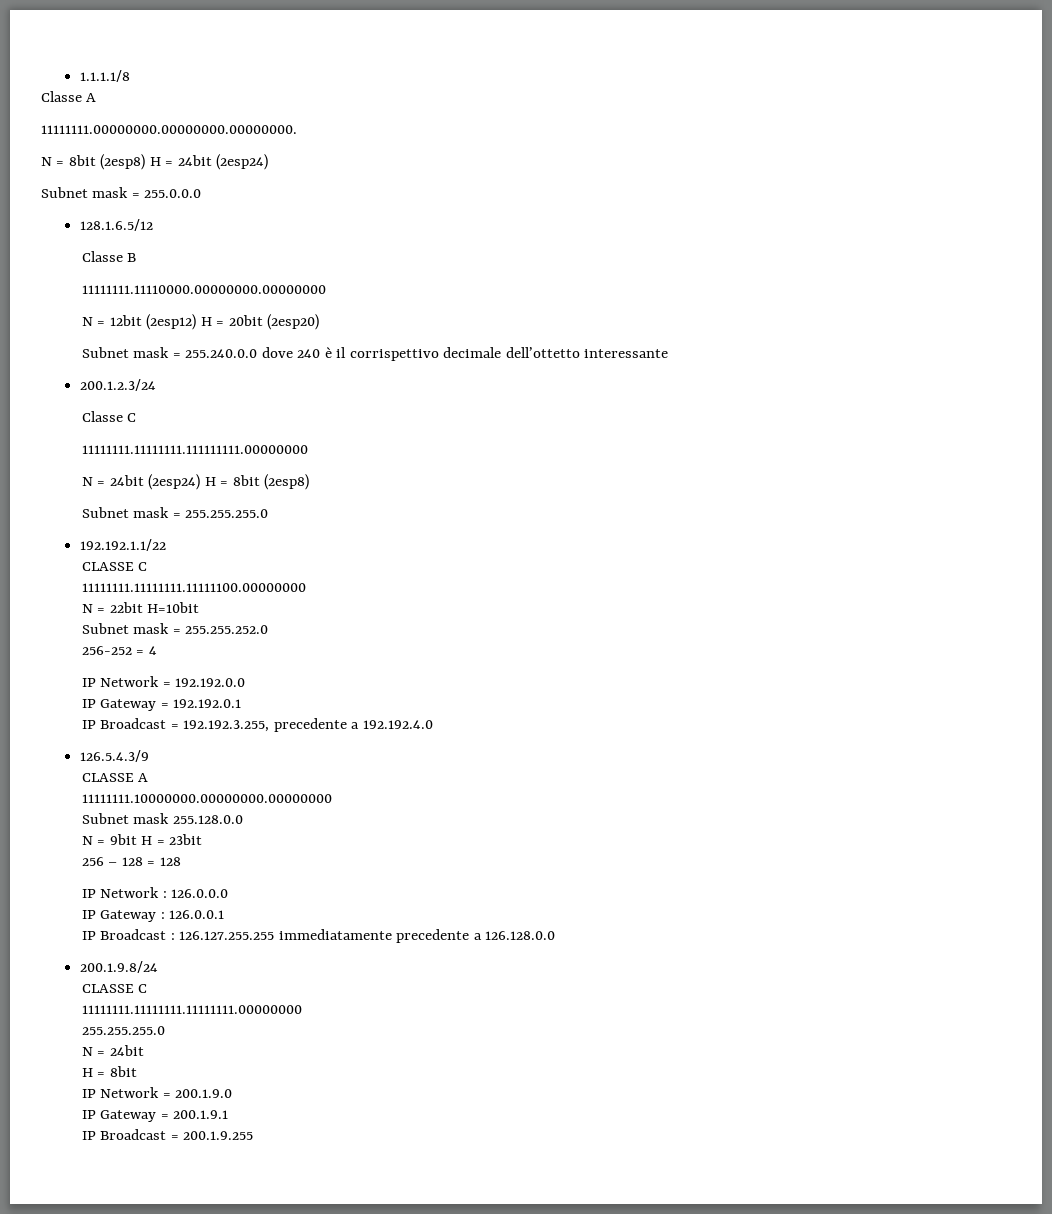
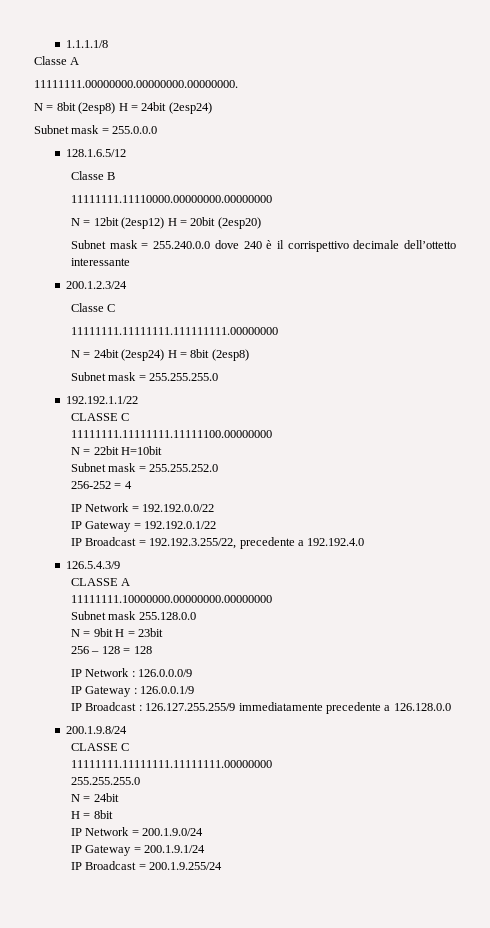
[175,678,246,687] [81,699,242,711] [81,718,270,732] 192.192.0.0 // IP Gateway = 192.192.0.1 // IP Broadcast = 192.192.3.255, -> [142,504,215,512] [71,521,217,532] [71,537,237,549] 192.192.0.0/22 // IP Gateway = 192.192.0.1/22 // IP Broadcast = 192.192.3.255/22,
[171,889,229,898] 126.0.0.0 -> [138,669,193,677] 126.0.0.0/9
[169,910,225,919] 126.0.0.1 -> [140,686,195,694] 126.0.0.1/9
[179,931,275,940] 126.127.255.255 -> [145,703,236,711] 126.127.255.255/9
[175,1089,233,1098] [81,1110,229,1122] [81,1129,254,1140] 200.1.9.0 // IP Gateway = 200.1.9.1 // IP Broadcast = 200.1.9.255 -> [142,828,204,836] [71,845,206,856] [71,861,223,870] 200.1.9.0/24 // IP Gateway = 200.1.9.1/24 // IP Broadcast = 200.1.9.255/24

